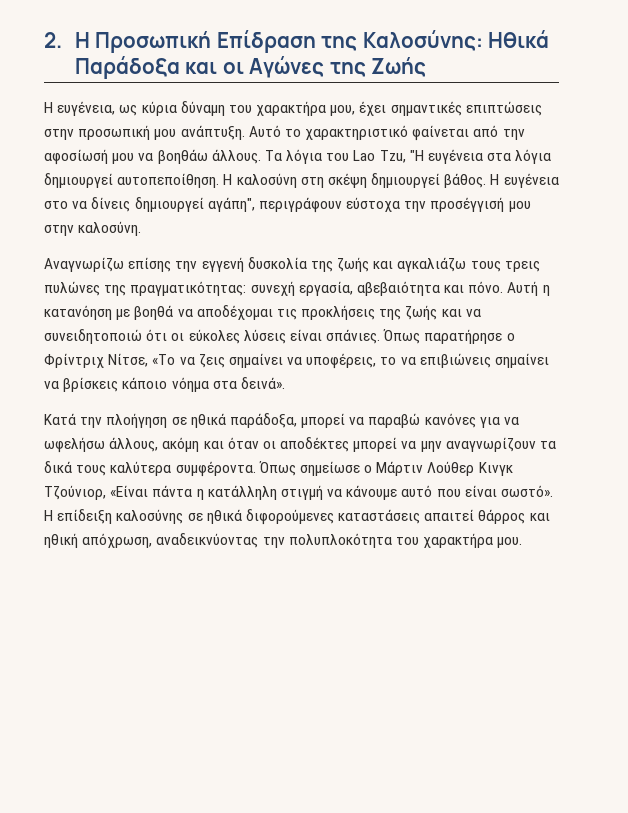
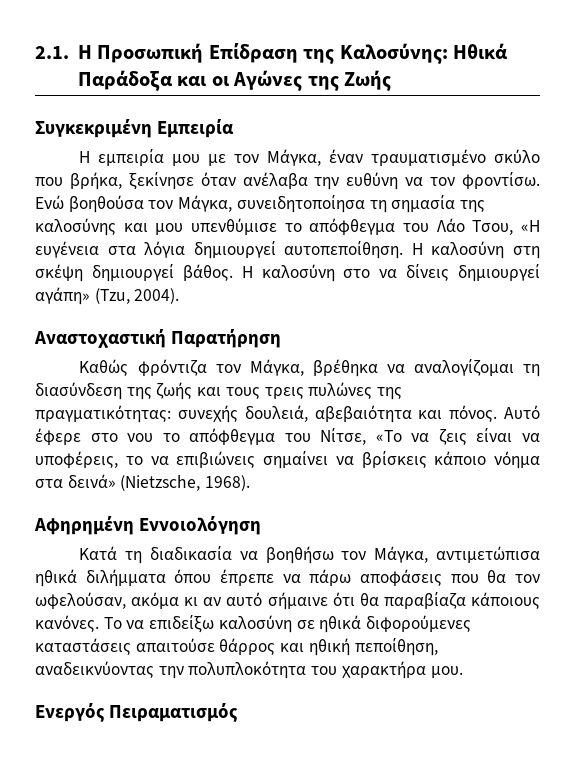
[44,32,62,48] 2. -> [35,46,69,59] 2.1.
[44,101,542,116] [44,125,525,141] [44,149,424,165] // Η ευγένεια, ως κύρια δύναμη του χαρακτήρα μου, έχει σημαντικές επιπτώσεις στην προσωπική μου ανάπτυξη. Αυτό το χαρακτηριστικό φαίνεται από την αφοσίωσή μου να βοηθάω άλλους. Τα λόγια του Lao Tzu, "Η -> [35,119,235,138] [79,149,540,166] [35,172,541,190] [35,195,486,213] [35,218,540,236] // Συγκεκριμένη Εμπειρία // Η εμπειρία μου με τον Μάγκα, έναν τραυματισμένο σκύλο που βρήκα, ξεκίνησε όταν ανέλαβα την ευθύνη να τον φροντίσω. Ενώ βοηθούσα τον Μάγκα, συνειδητοποίησα τη σημασία της καλοσύνης και μου υπενθύμισε το απόφθεγμα του Λάο Τσου, «Η
[503,173,559,188] ευγένεια -> [261,264,335,282] καλοσύνη
[207,197,531,213] [44,221,142,236] [44,257,467,272] αγάπη", περιγράφουν εύστοχα την προσέγγισή μου στην καλοσύνη. // Αναγνωρίζω επίσης την εγγενή δυσκολία της ζωής και αγκαλιάζω -> [35,287,180,305] [34,329,282,348] [79,359,541,377] [35,382,222,400] αγάπη» (Tzu, 2004). // Αναστοχαστική Παρατήρηση // Καθώς φρόντιζα τον Μάγκα, βρέθηκα να αναλογίζομαι τη διασύνδεση της ζωής και
[250,281,550,296] [44,305,481,320] [44,329,515,344] [44,353,104,368] συνεχή εργασία, αβεβαιότητα και πόνο. Αυτή η κατανόηση με βοηθά να αποδέχομαι τις προκλήσεις της ζωής και να συνειδητοποιώ ότι οι εύκολες λύσεις είναι σπάνιες. Όπως παρατήρησε ο Φρίντριχ -> [177,405,540,423] [35,428,311,445] συνεχής δουλειά, αβεβαιότητα και πόνος. Αυτό έφερε στο νου το απόφθεγμα του
[228,353,283,368] σημαίνει -> [476,428,513,442] είναι
[240,377,285,389] [44,413,520,428] [44,437,557,453] [44,461,513,477] [44,485,554,500] [44,509,184,524] δεινά». // Κατά την πλοήγηση σε ηθικά παράδοξα, μπορεί να παραβώ κανόνες για να ωφελήσω άλλους, ακόμη και όταν οι αποδέκτες μπορεί να μην αναγνωρίζουν τα δικά τους καλύτερα συμφέροντα. Όπως σημείωσε ο Μάρτιν Λούθερ Κινγκ Τζούνιορ, «Είναι πάντα η κατάλληλη στιγμή να κάνουμε αυτό που είναι σωστό». Η επίδειξη καλοσύνης -> [67,474,251,491] [34,516,262,535] [79,546,541,564] [35,569,540,587] [35,592,540,610] [35,615,292,633] δεινά» (Nietzsche, 1968). // Αφηρημένη Εννοιολόγηση // Κατά τη διαδικασία να βοηθήσω τον Μάγκα, αντιμετώπισα ηθικά διλήμματα όπου έπρεπε να πάρω αποφάσεις που θα τον ωφελούσαν, ακόμα κι αν αυτό σήμαινε ότι θα παραβίαζα κάποιους κανόνες. Το να επιδείξω καλοσύνη
[424,509,475,521] απαιτεί -> [135,638,215,653] απαιτούσε
[82,533,153,548] απόχρωση, -> [354,638,438,656] πεποίθηση,
(523, 542) none -> [35,703,239,722] // Ενεργός Πειραματισμός

